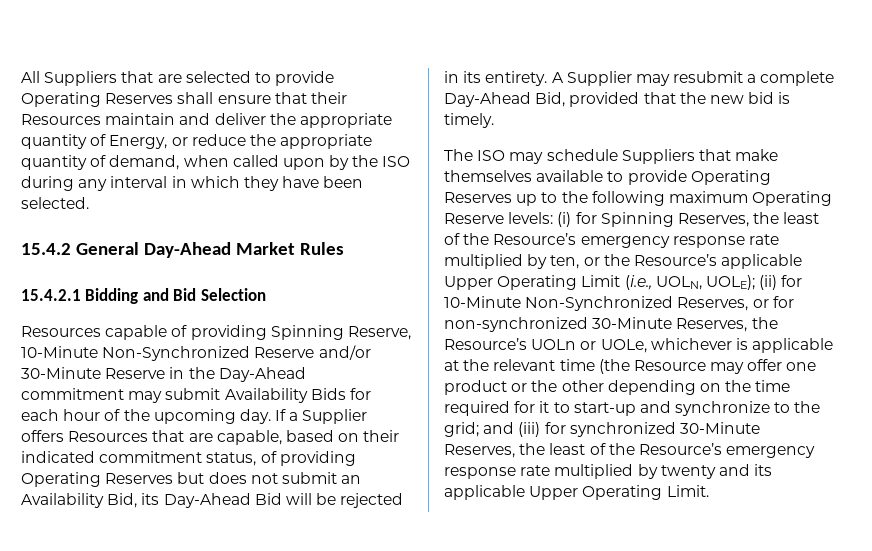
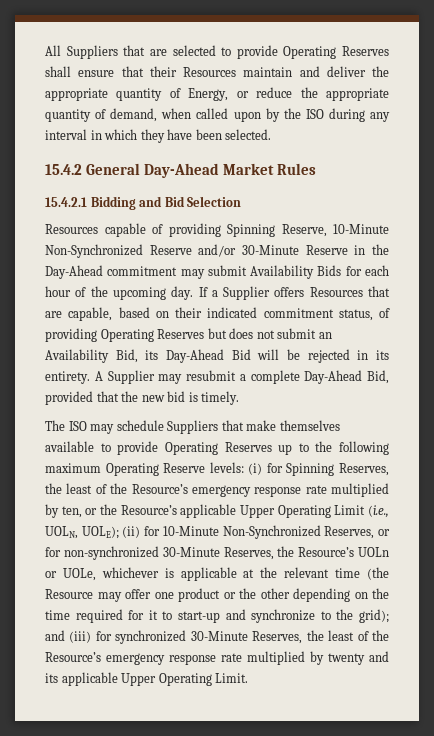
[444,422,479,437] grid; -> [359,609,389,623] grid);

